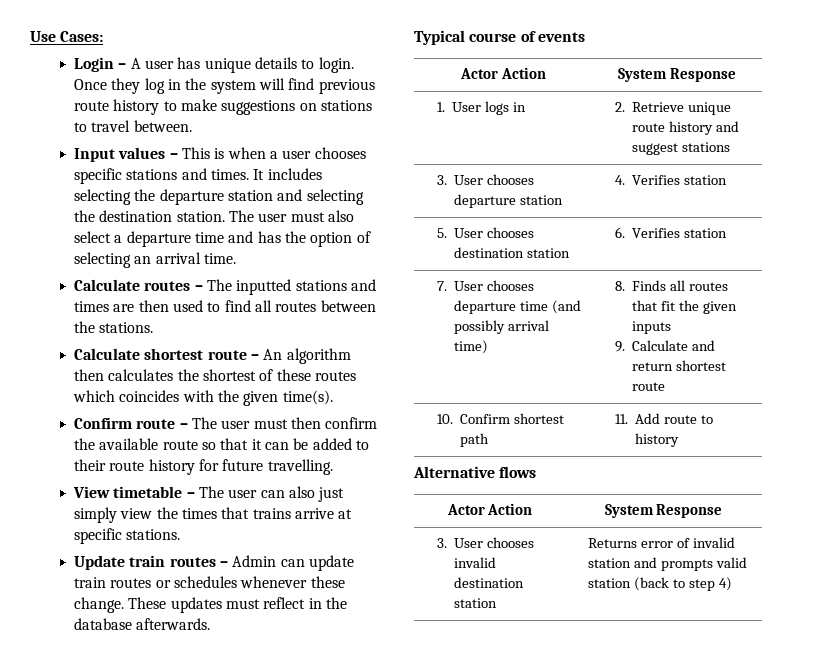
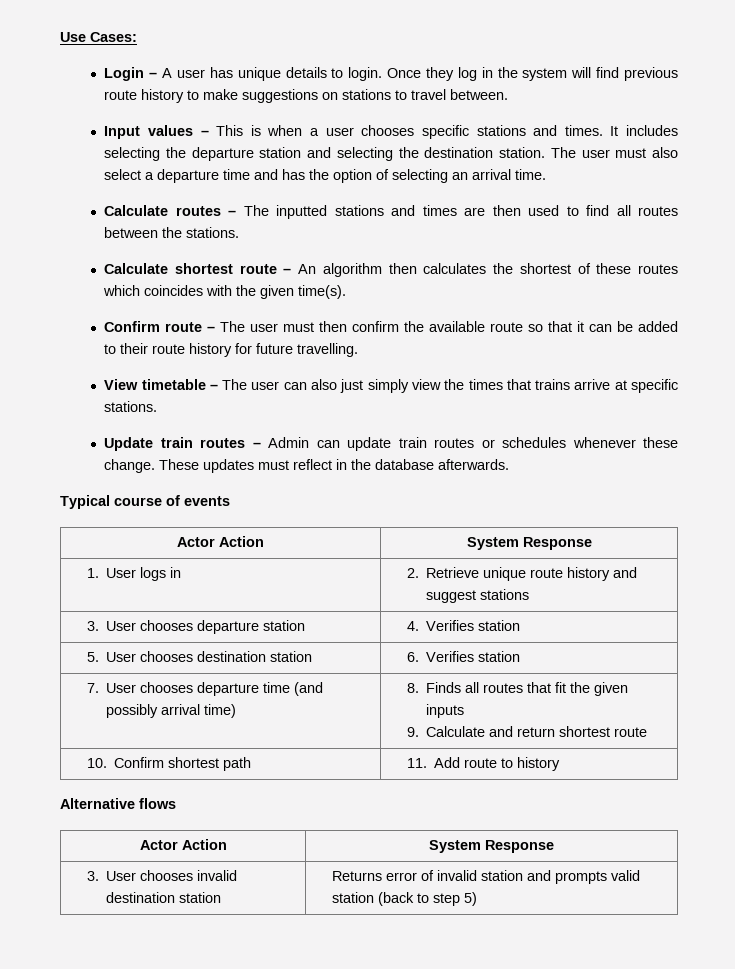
[718,577,732,591] 4) -> [463,892,477,906] 5)

